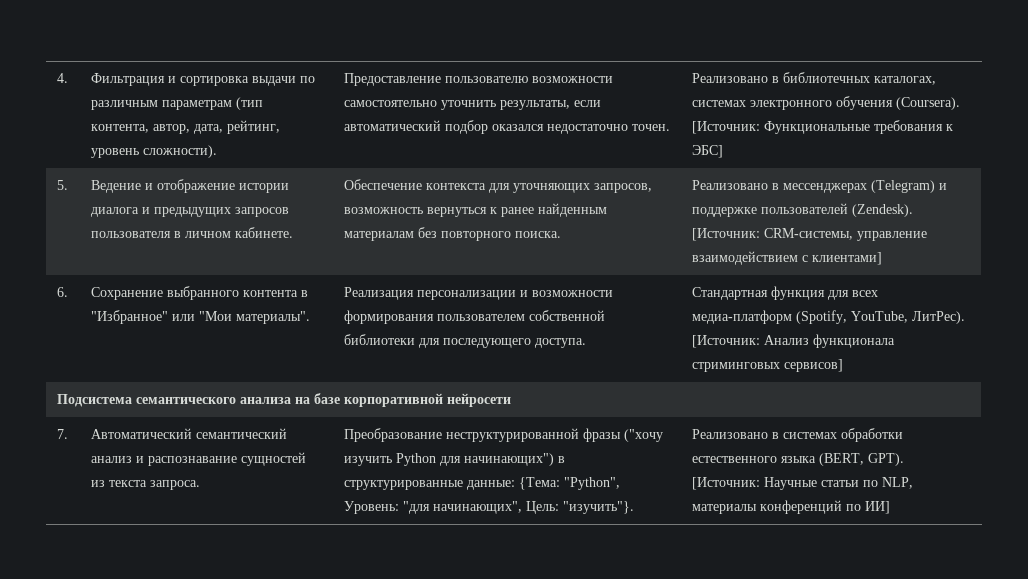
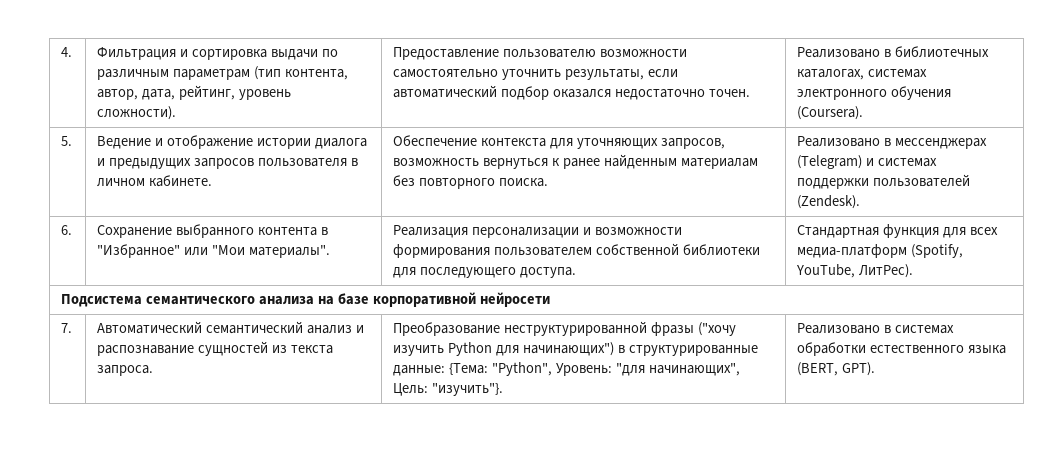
[692,120,954,134] [692,145,724,158] [Источник: Функциональные требования к ЭБС] -> (864, 113) none
[692,207,758,217] поддержке -> [878,158,938,167] [797,178,870,189] системах поддержки
[692,228,928,241] [692,251,883,265] [Источник: CRM-системы, управление взаимодействием с клиентами] -> (861, 202) none
[692,334,896,348] [692,359,844,372] [Источник: Анализ функционала стриминговых сервисов] -> (914, 271) none
[692,477,914,490] [692,500,891,514] [Источник: Научные статьи по NLP, материалы конференций по ИИ] -> (876, 369) none

